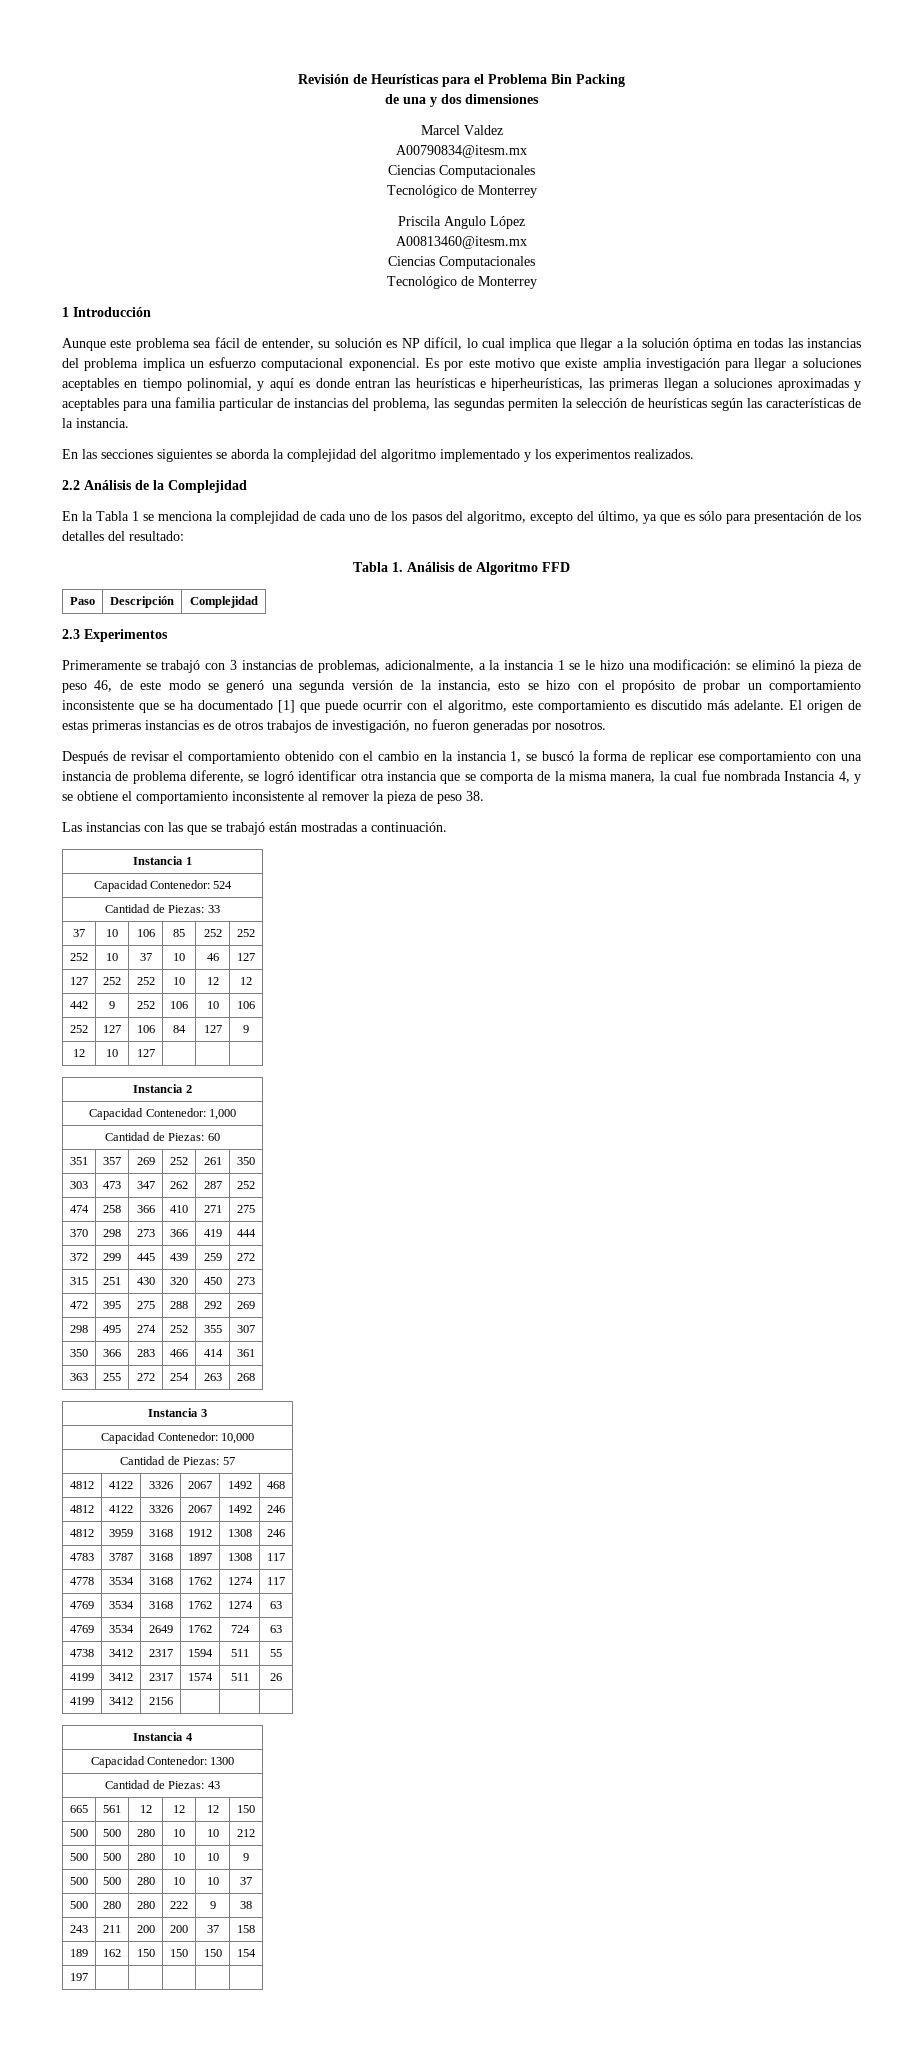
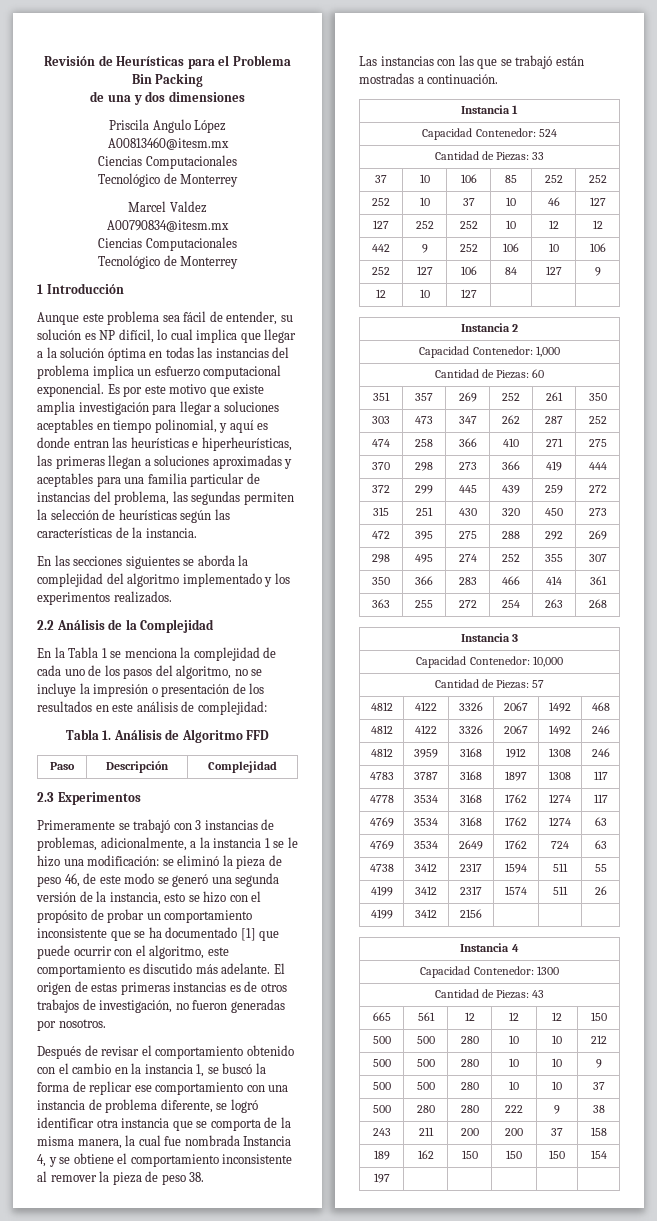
[420,125,503,135] [396,145,527,158] [388,165,535,178] [386,185,537,198] [398,216,525,229] [396,236,527,249] Marcel Valdez // A00790834@itesm.mx // Ciencias Computacionales // Tecnológico de Monterrey // Priscila Angulo López // A00813460@itesm.mx -> [108,119,227,133] [107,137,229,150] [98,155,237,169] [97,173,239,187] [128,201,207,213] [107,220,229,232] Priscila Angulo López // A00813460@itesm.mx // Ciencias Computacionales // Tecnológico de Monterrey // Marcel Valdez // A00790834@itesm.mx
[529,511,862,524] [62,531,184,541] excepto del último, ya que es sólo para presentación de los detalles del resultado: -> [234,669,263,676] [37,683,265,697] [37,701,267,715] no se incluye la impresión o presentación de los resultados en este análisis de complejidad:

